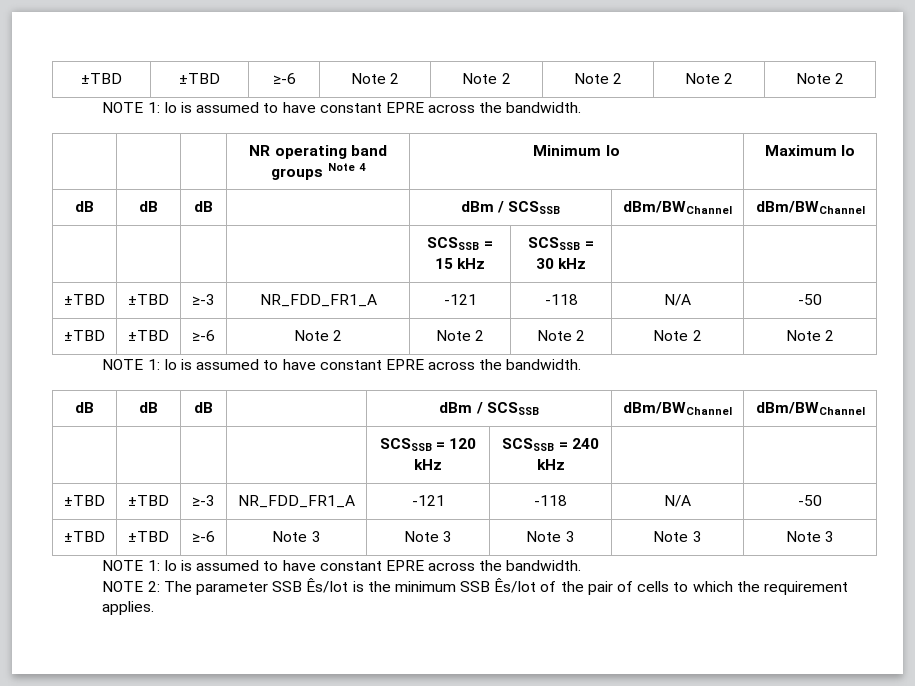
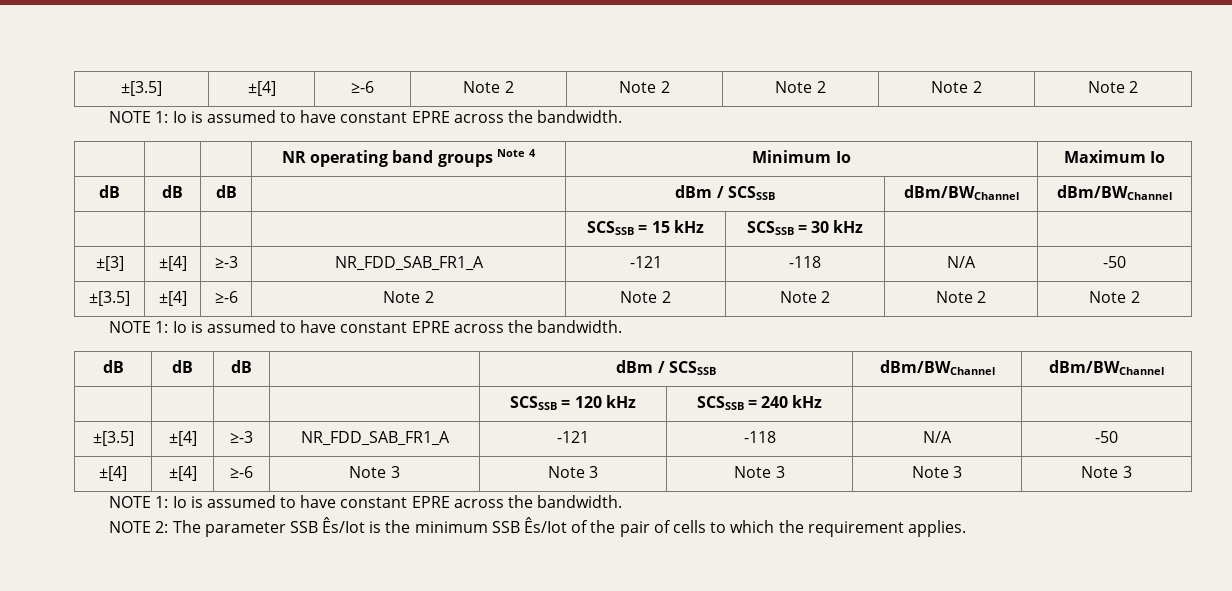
[81,73,122,84] [179,73,220,84] ±TBD | ±TBD -> [121,81,162,96] [247,81,276,96] ±[3.5] | ±[4]
[64,294,105,305] [128,294,169,305] [192,294,215,305] [259,294,377,307] [443,294,477,305] [544,294,578,305] [664,294,691,306] [798,294,822,305] [64,330,105,341] [128,330,169,341] ±TBD | ±TBD | ≥-3 | NR_FDD_FR1_A | -121 | -118 | N/A | -50 // ±TBD | ±TBD -> [95,256,124,271] [158,256,187,271] [214,256,238,268] [334,256,484,271] [629,256,662,268] [789,256,821,268] [947,256,976,268] [1103,256,1126,268] [89,291,130,306] [158,291,187,306] ±[3] | ±[4] | ≥-3 | NR_FDD_SAB_FR1_A | -121 | -118 | N/A | -50 // ±[3.5] | ±[4]
[64,495,105,506] [128,495,169,506] [192,495,215,506] [238,495,355,508] [411,495,445,506] [534,495,567,506] [664,495,691,507] [798,495,822,506] [64,531,105,542] [128,531,169,542] ±TBD | ±TBD | ≥-3 | NR_FDD_FR1_A | -121 | -118 | N/A | -50 // ±TBD | ±TBD -> [92,431,134,446] [168,431,197,446] [230,431,253,443] [300,431,450,446] [557,431,589,443] [743,431,776,443] [923,431,952,443] [1095,431,1118,443] [99,466,127,481] [168,466,197,481] ±[3.5] | ±[4] | ≥-3 | NR_FDD_SAB_FR1_A | -121 | -118 | N/A | -50 // ±[4] | ±[4]

